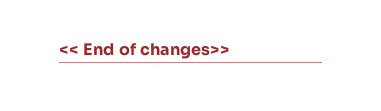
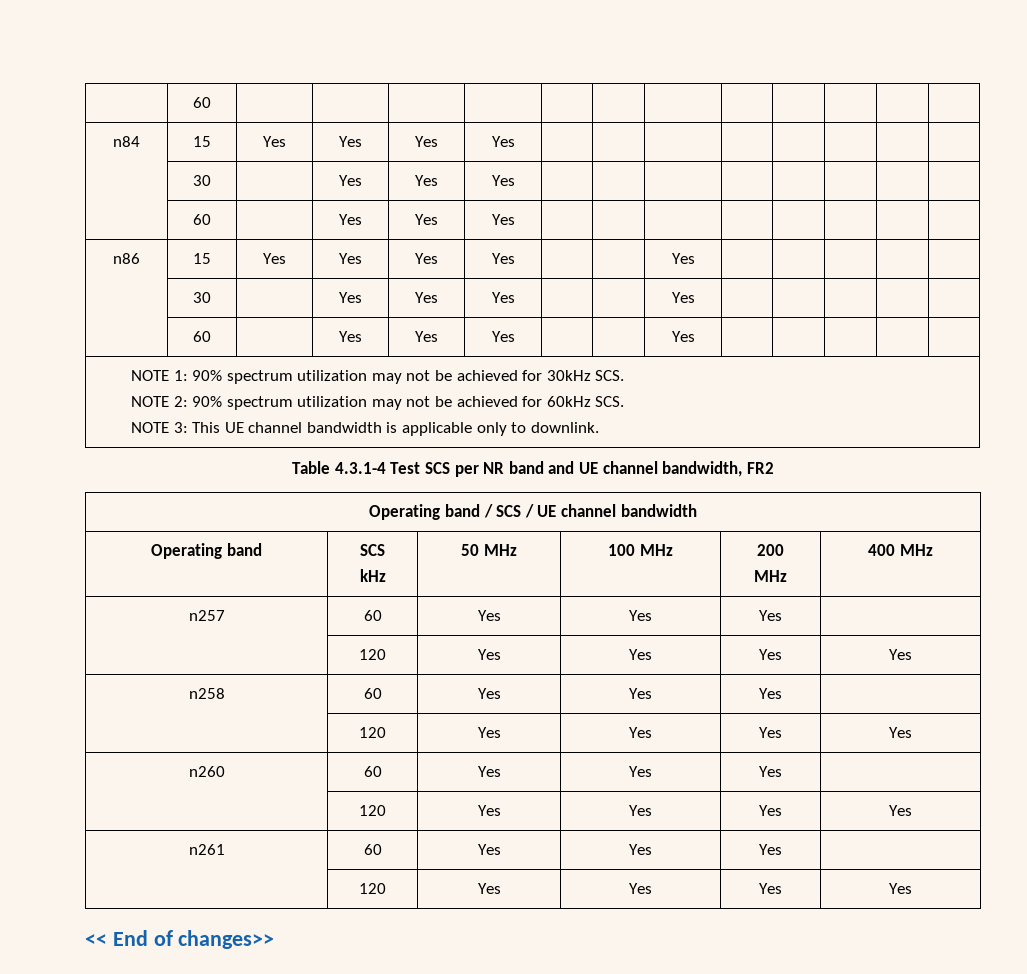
(59, 50) none -> [193,97,211,108] [113,136,140,147] [193,136,211,147] [263,136,286,147] [339,136,362,147] [415,136,438,147] [491,136,515,147] [193,175,211,186] [339,175,362,186] [415,175,438,186] [491,175,515,186] [193,214,211,225] [339,214,362,225] [415,214,438,225] [491,214,515,225] [113,253,140,264] [193,253,211,264] [263,253,286,264] [339,253,362,264] [415,253,438,264] [491,253,515,264] [671,253,695,264] [193,292,211,303] [339,292,362,303] [415,292,438,303] [491,292,515,303] [671,292,695,303] [193,331,211,342] [339,331,362,342] [415,331,438,342] [491,331,515,342] [671,331,695,342] [130,370,625,384] [130,396,625,410] [130,422,599,436] [292,461,774,477] [369,504,697,520] [151,543,262,559] [360,544,385,556] [359,569,386,582] [461,544,517,556] [608,544,673,556] [757,544,784,556] [754,570,787,582] [868,544,933,556] [188,610,225,621] [363,610,382,621] [477,610,501,621] [629,610,652,621] [759,610,782,621] [359,649,386,660] [477,649,501,660] [629,649,652,660] [759,649,782,660] [889,649,912,660] [188,688,225,699] [363,688,382,699] [477,688,501,699] [629,688,652,699] [759,688,782,699] [359,727,386,738] [477,727,501,738] [629,727,652,738] [759,727,782,738] [889,727,912,738] [188,766,225,777] [363,766,382,777] [477,766,501,777] [629,766,652,777] [759,766,782,777] [359,805,386,816] [477,805,501,816] [629,805,652,816] [759,805,782,816] [889,805,912,816] [188,844,225,855] [363,844,382,855] [477,844,501,855] [629,844,652,855] [759,844,782,855] [359,883,386,894] [477,883,501,894] [629,883,652,894] [759,883,782,894] [889,883,912,894] | 60 | | | | | | | | | | | | // n84 | 15 | Yes | Yes | Yes | Yes | | | | | | | | // | 30 | | Yes | Yes | Yes | | | | | | | | // | 60 | | Yes | Yes | Yes | | | | | | | | // n86 | 15 | Yes | Yes | Yes | Yes | | | Yes | | | | | // | 30 | | Yes | Yes | Yes | | | Yes | | | | | // | 60 | | Yes | Yes | Yes | | | Yes | | | | | // NOTE 1: 90% spectrum utilization may not be achieved for 30kHz SCS. // NOTE 2: 90% spectrum utilization may not be achieved for 60kHz SCS. // NOTE 3: This UE channel bandwidth is applicable only to downlink. // Table 4.3.1-4 Test SCS per NR band and UE channel bandwidth, FR2 // Operating band / SCS / UE channel bandwidth // Operating band | SCS // kHz | 50 MHz | 100 MHz | 200 // MHz | 400 MHz // n257 | 60 | Yes | Yes | Yes | // | 120 | Yes | Yes | Yes | Yes // n258 | 60 | Yes | Yes | Yes | // | 120 | Yes | Yes | Yes | Yes // n260 | 60 | Yes | Yes | Yes | // | 120 | Yes | Yes | Yes | Yes // n261 | 60 | Yes | Yes | Yes | // | 120 | Yes | Yes | Yes | Yes //

